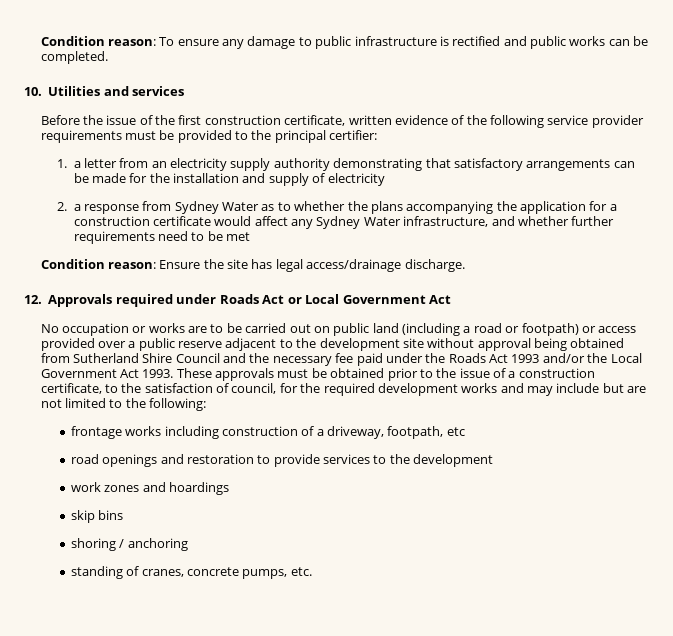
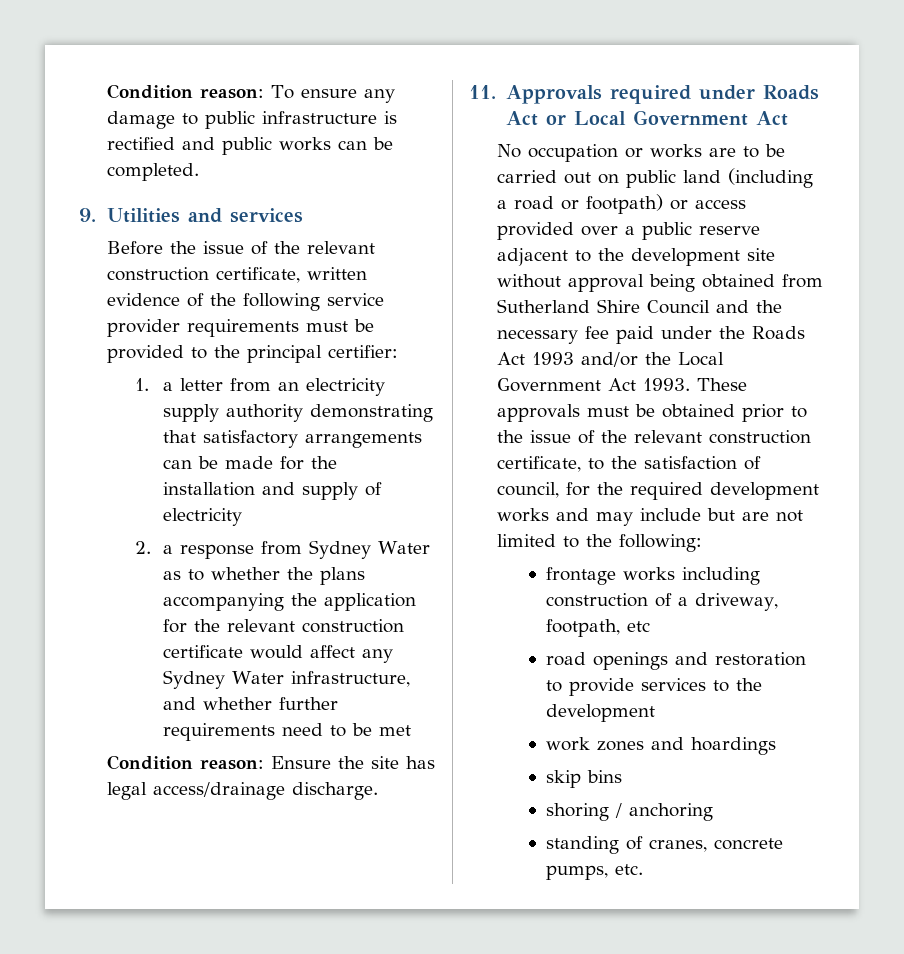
[24,87,42,96] 10. -> [79,208,96,222] 9.
[178,115,202,125] first -> [306,241,375,254] relevant
[609,204,617,211] a -> [193,619,295,632] the relevant
[24,295,42,304] 12. -> [469,85,496,99] 11.
[508,371,516,378] a -> [600,430,702,443] the relevant

